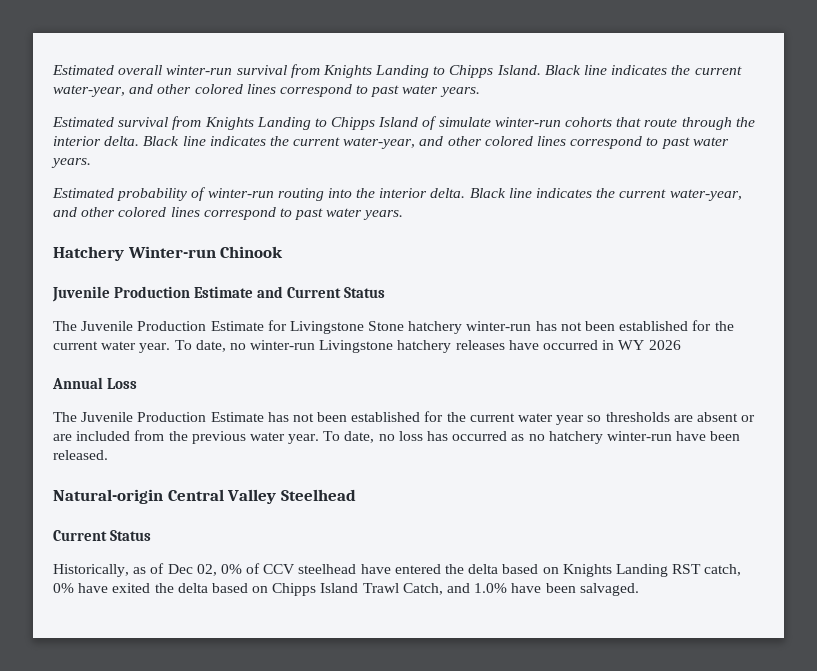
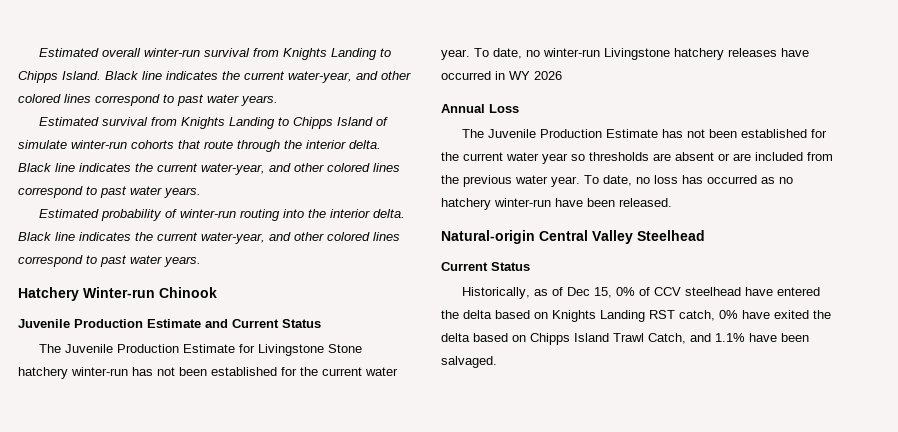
[196,564,217,576] 02, -> [594,287,613,298] 15,
[474,583,508,593] 1.0% -> [715,333,745,342] 1.1%

